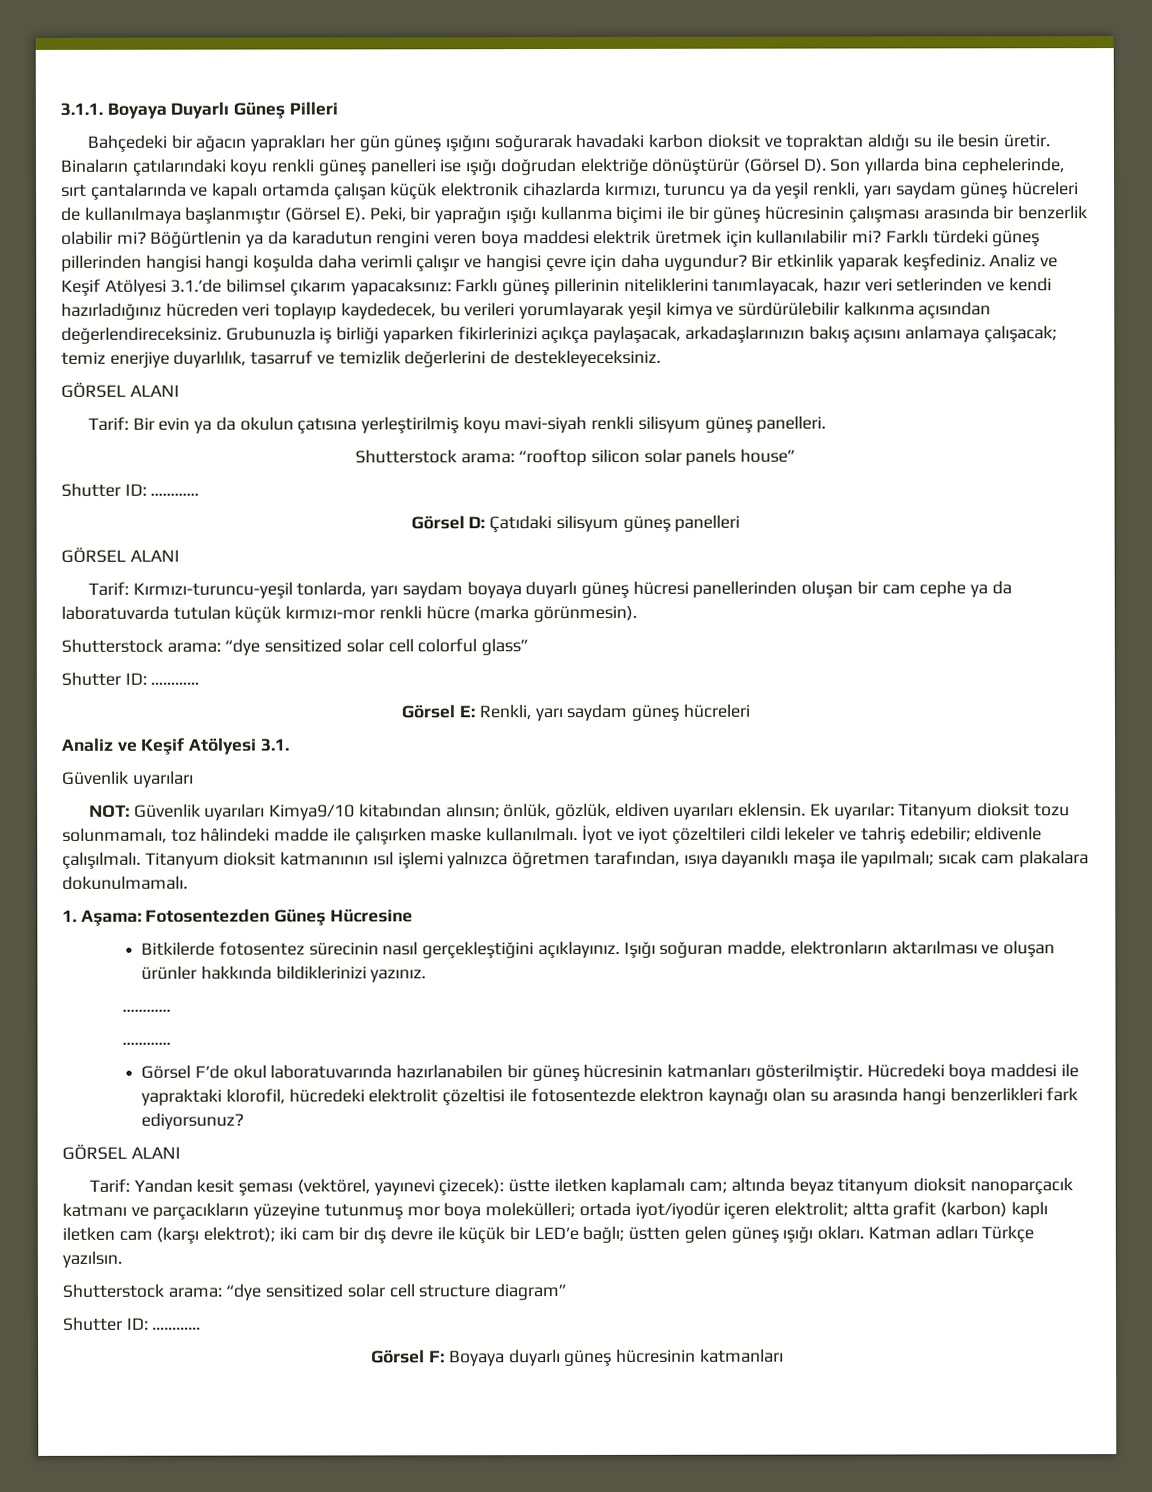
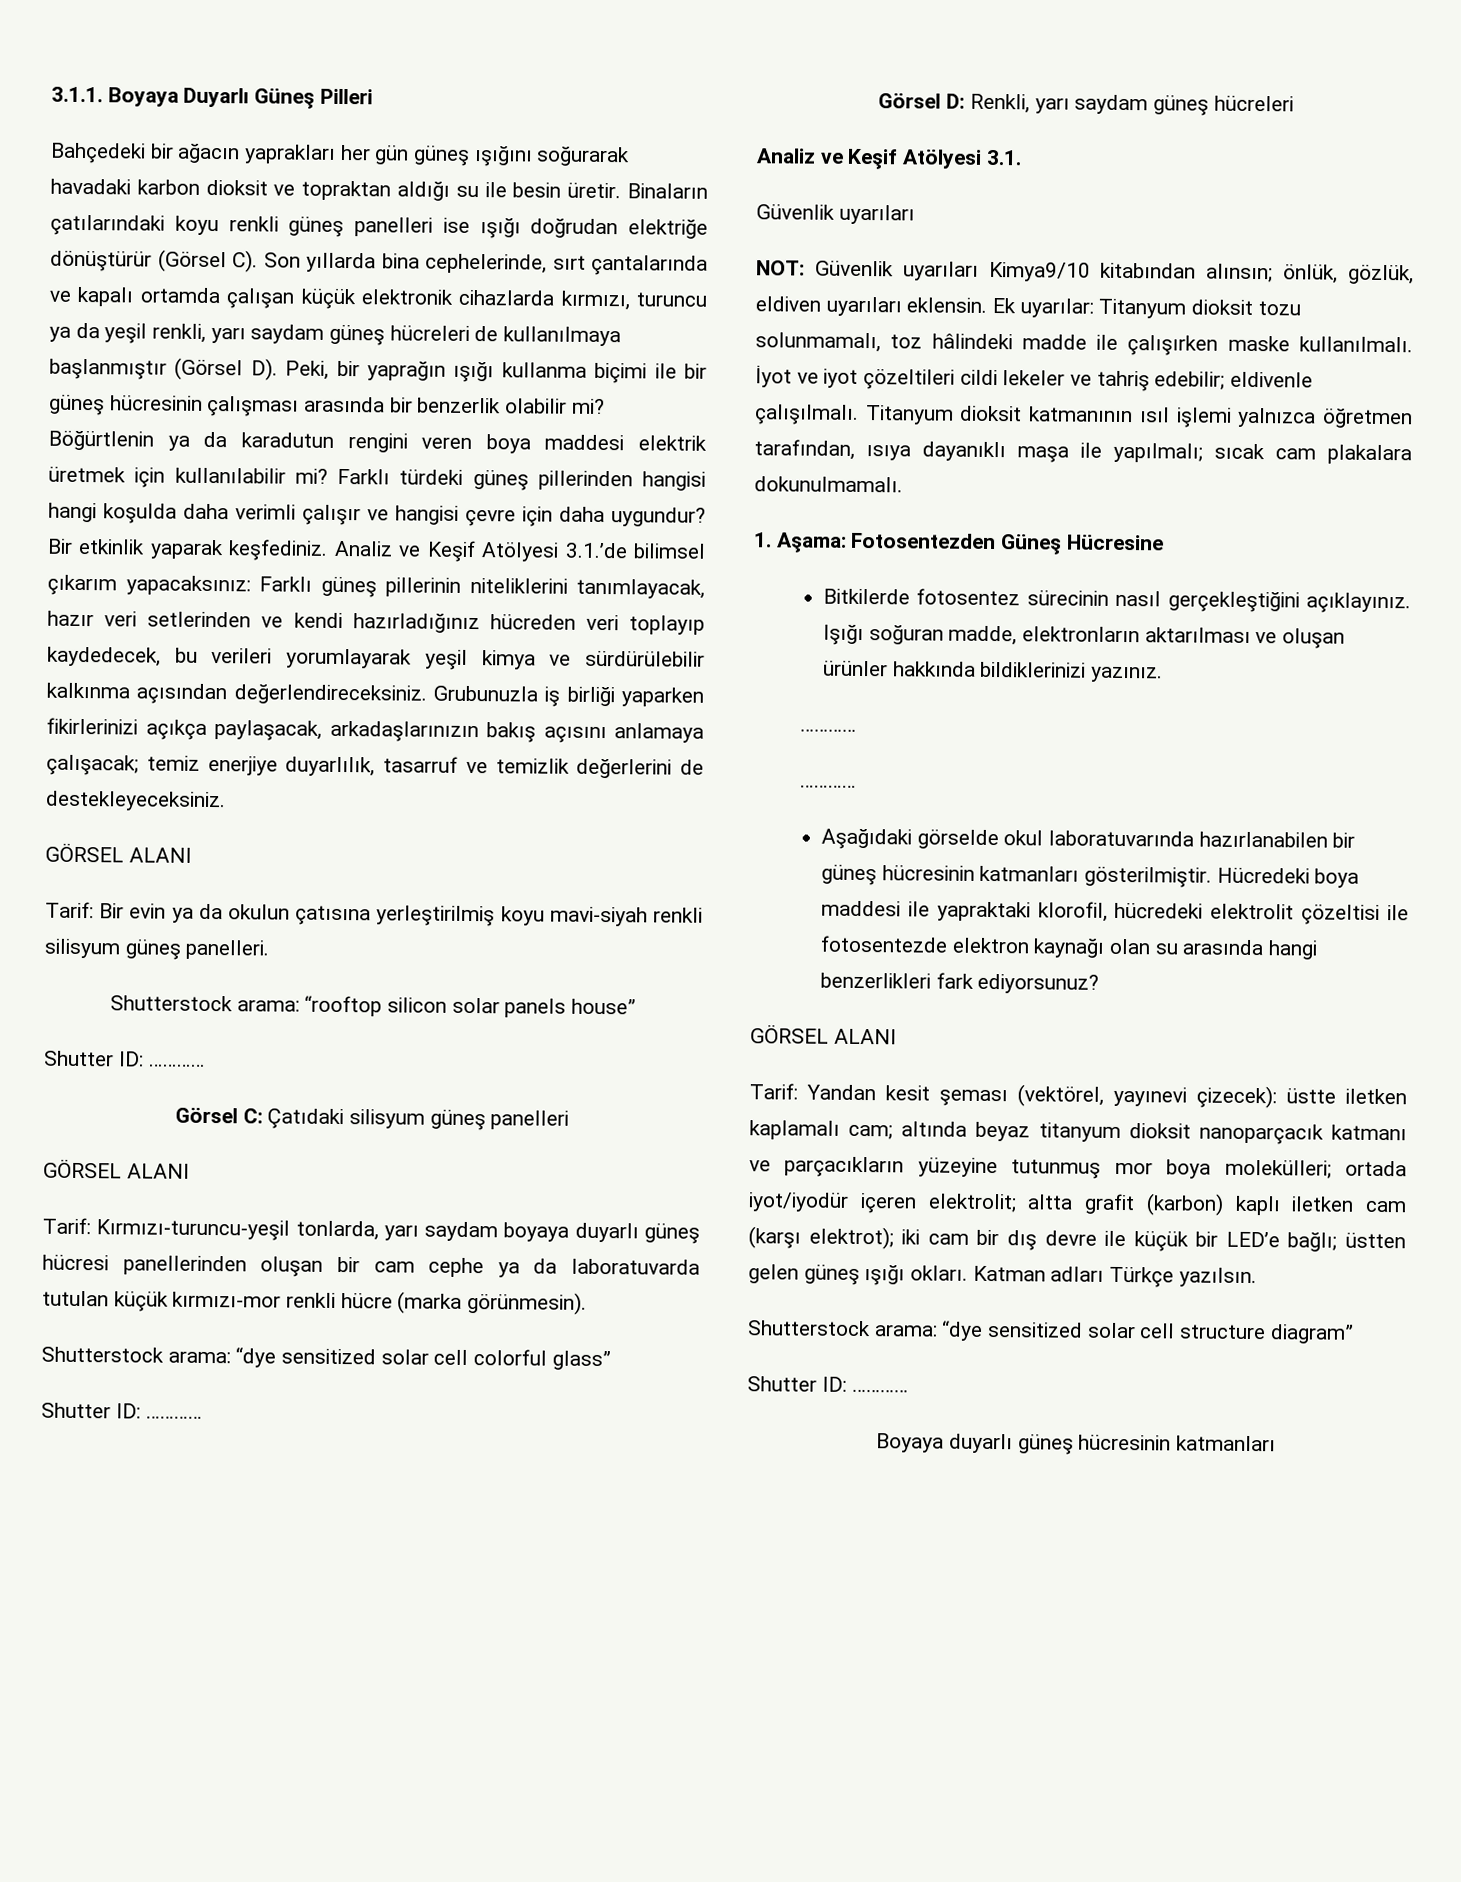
[802,158,827,174] D). -> [232,250,258,273] C).
[344,207,366,223] E). -> [250,358,278,381] D).
[468,516,486,529] D: -> [242,1108,263,1124] C:
[459,705,476,718] E: -> [946,93,966,109] D:
[141,1064,230,1079] Görsel F’de -> [820,828,999,850] Aşağıdaki görselde
[371,1349,446,1364] Görsel F: -> (909, 1390) none

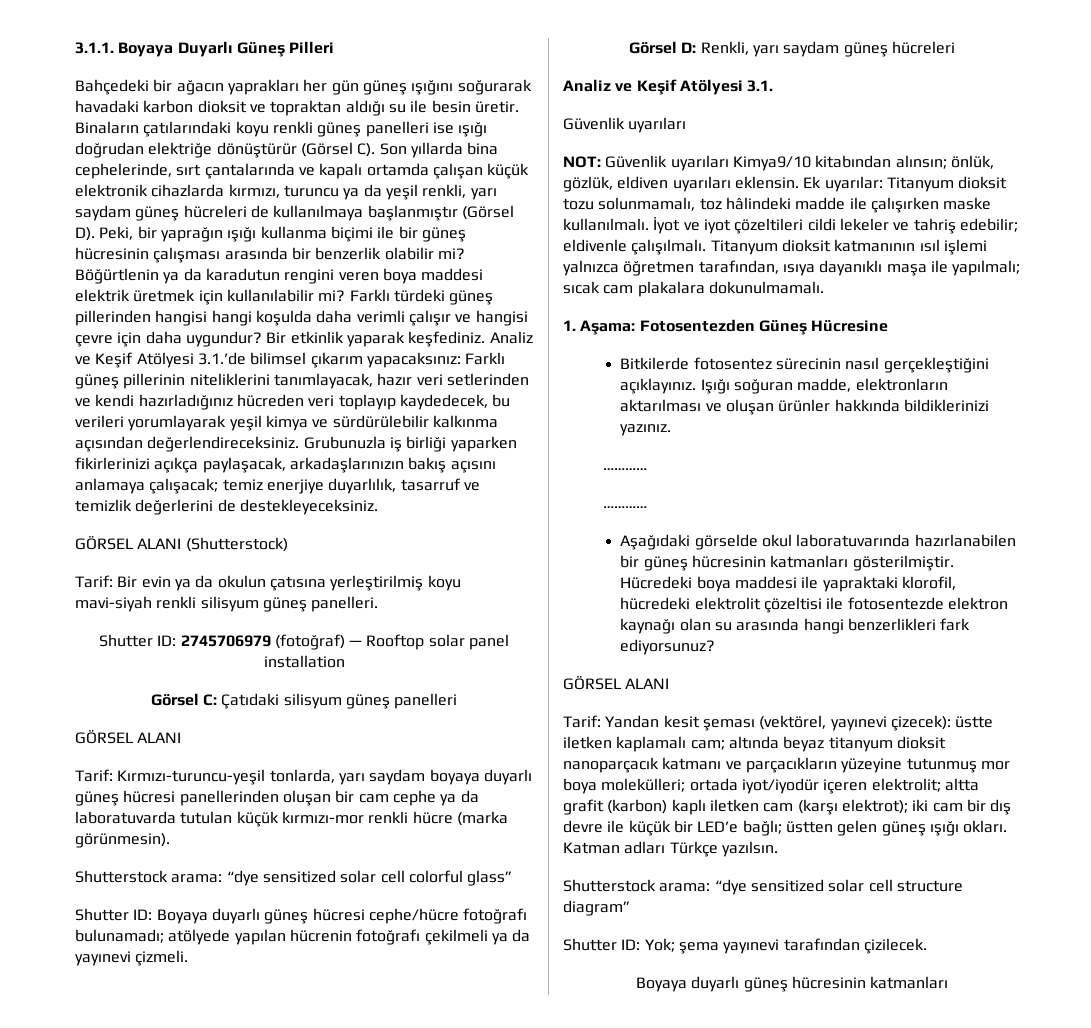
(192, 855) none -> [185,537,288,552] (Shutterstock)
[109,995,637,1018] [44,1050,206,1067] Shutterstock arama: “rooftop silicon solar panels house” // Shutter ID: ………… -> [98,634,510,650] [263,655,345,668] Shutter ID: 2745706979 (fotoğraf) — Rooftop solar panel installation
[145,1415,203,1419] ………… -> [156,908,528,924] [75,929,531,945] [75,950,189,966] Boyaya duyarlı güneş hücresi cephe/hücre fotoğrafı bulunamadı; atölyede yapılan hücrenin fotoğrafı çekilmeli ya da yayınevi çizmeli.
[851,1388,909,1393] ………… -> [644,938,927,954] Yok; şema yayınevi tarafından çizilecek.

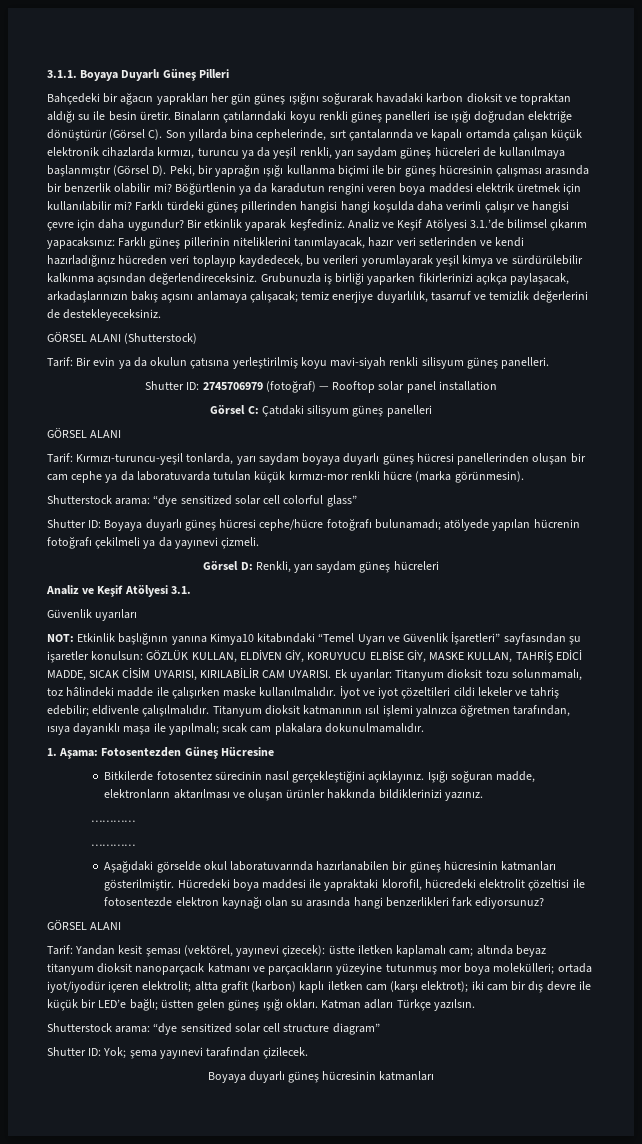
[605,155,994,171] [563,176,799,192] Güvenlik uyarıları Kimya9/10 kitabından alınsın; önlük, gözlük, eldiven uyarıları eklensin. -> [77,632,581,645] [47,650,582,663] [47,668,332,681] Etkinlik başlığının yanına Kimya10 kitabındaki “Temel Uyarı ve Güvenlik İşaretleri” sayfasından şu işaretler konulsun: GÖZLÜK KULLAN, ELDİVEN GİY, KORUYUCU ELBİSE GİY, MASKE KULLAN, TAHRİŞ EDİCİ MADDE, SICAK CİSİM UYARISI, KIRILABİLİR CAM UYARISI.
[563,218,649,231] kullanılmalı. -> [259,687,337,697] kullanılmalıdır.
[631,239,707,255] çalışılmalı. -> [142,705,210,717] çalışılmalıdır.
[708,281,824,294] dokunulmamalı. -> [324,723,424,733] dokunulmamalıdır.

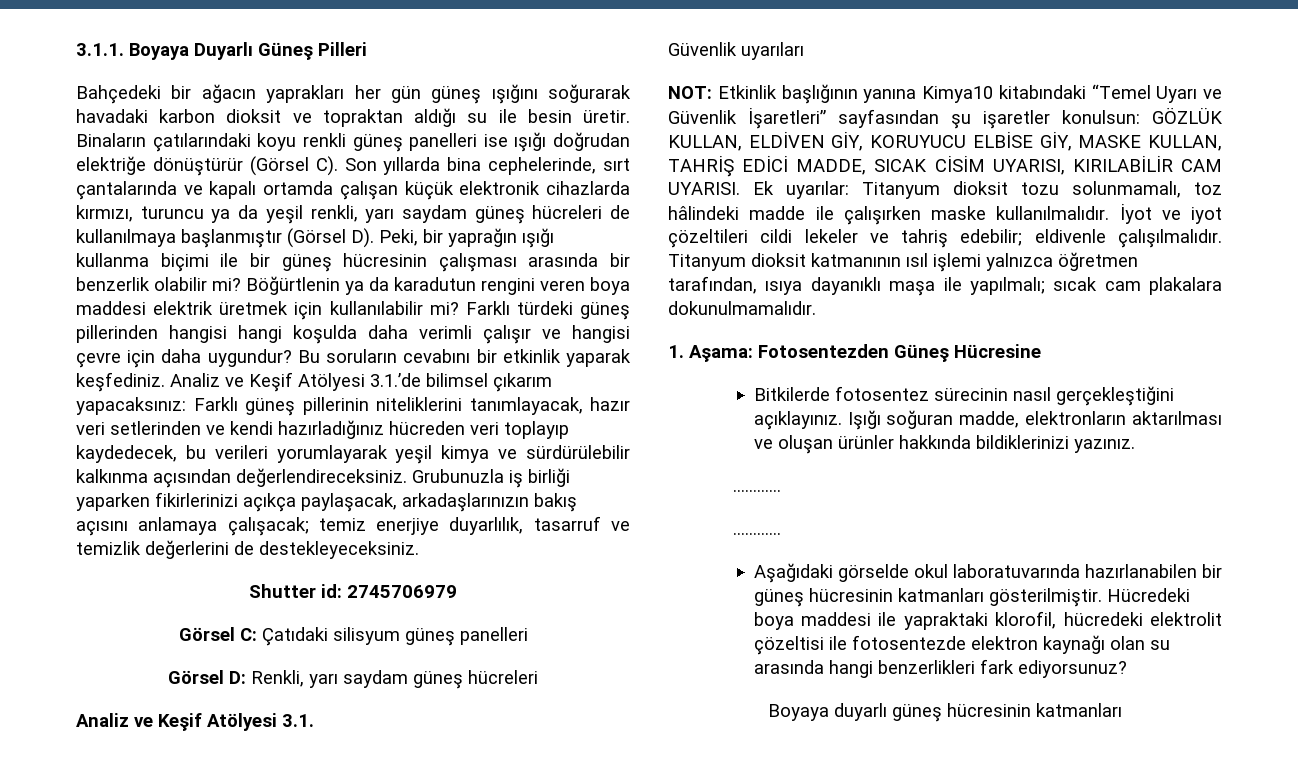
[186,219,202,228] Bir -> [297,349,497,363] Bu soruların cevabını bir
[47,332,198,344] [47,357,550,369] [145,381,200,390] // GÖRSEL ALANI (Shutterstock) // Tarif: Bir evin ya da okulun çatısına yerleştirilmiş koyu mavi-siyah renkli silisyum güneş panelleri. // Shutter ID: -> [249,584,342,598] // Shutter id:
[265,380,497,393] (fotoğraf) — Rooftop solar panel installation -> (457, 591) none
[47,428,122,438] [47,453,586,465] [47,471,524,483] [47,495,357,507] [47,518,580,531] [47,536,260,549] // GÖRSEL ALANI // Tarif: Kırmızı-turuncu-yeşil tonlarda, yarı saydam boyaya duyarlı güneş hücresi panellerinden oluşan bir cam cephe ya da laboratuvarda tutulan küçük kırmızı-mor renkli hücre (marka görünmesin). // Shutterstock arama: “dye sensitized solar cell colorful glass” // Shutter ID: Boyaya duyarlı güneş hücresi cephe/hücre fotoğrafı bulunamadı; atölyede yapılan hücrenin fotoğrafı çekilmeli ya da yayınevi çizmeli. -> (528, 636) none
[47,920,122,930] [47,945,546,957] [47,963,592,975] [47,981,591,993] [47,998,475,1011] [47,1023,380,1035] [47,1047,309,1059] // GÖRSEL ALANI // Tarif: Yandan kesit şeması (vektörel, yayınevi çizecek): üstte iletken kaplamalı cam; altında beyaz titanyum dioksit nanoparçacık katmanı ve parçacıkların yüzeyine tutunmuş mor boya molekülleri; ortada iyot/iyodür içeren elektrolit; altta grafit (karbon) kaplı iletken cam (karşı elektrot); iki cam bir dış devre ile küçük bir LED’e bağlı; üstten gelen güneş ışığı okları. Katman adları Türkçe yazılsın. // Shutterstock arama: “dye sensitized solar cell structure diagram” // Shutter ID: Yok; şema yayınevi tarafından çizilecek. -> (1127, 669) none

